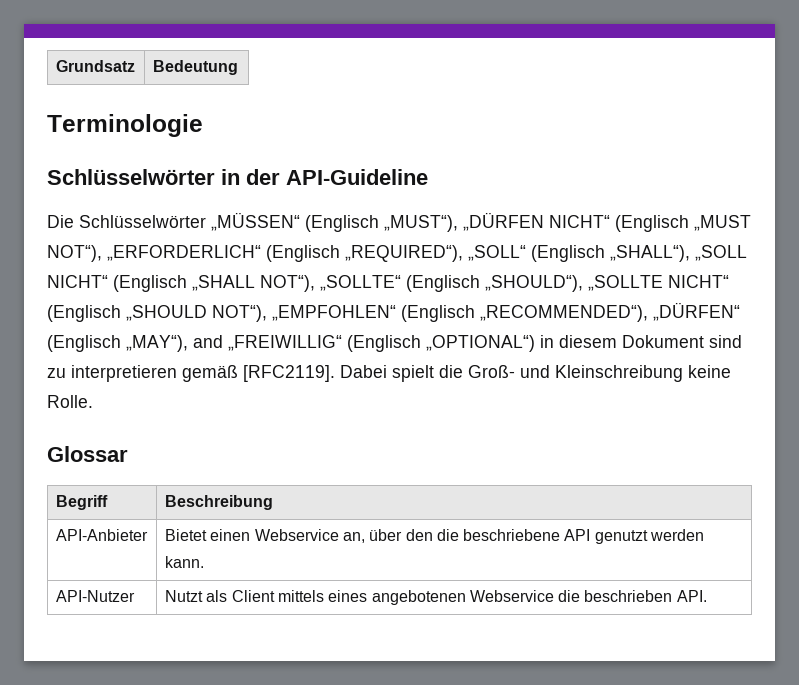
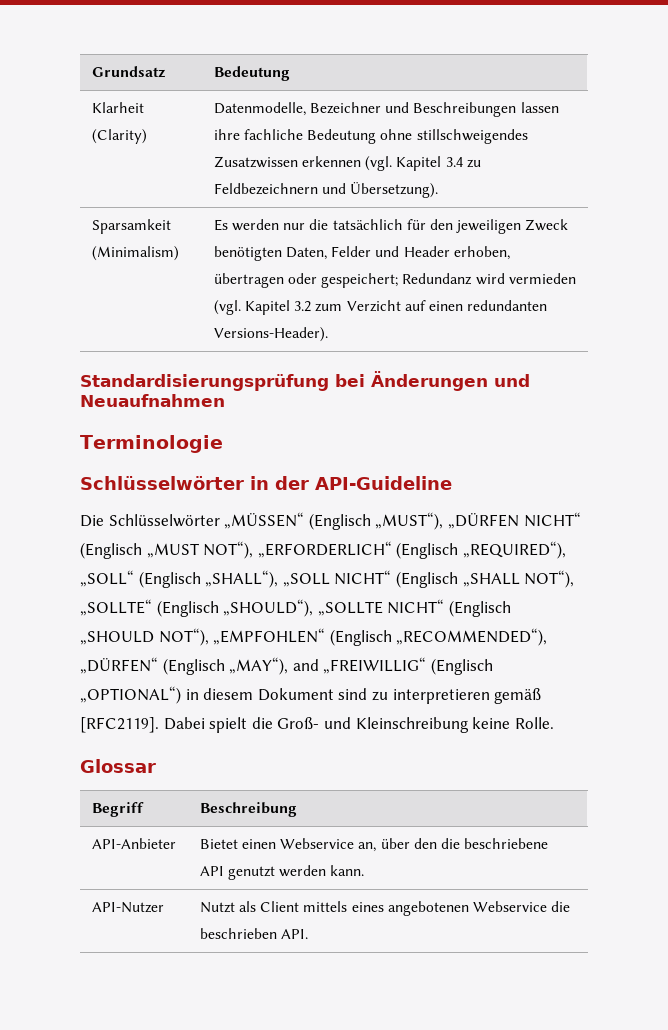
(238, 67) none -> [91,102,144,113] [91,129,147,144] [213,102,559,117] [213,129,528,144] [213,156,481,171] [213,182,439,198] [91,219,171,234] [91,246,179,261] [213,219,569,234] [213,246,510,261] [213,273,576,288] [213,300,548,315] [213,327,328,342] [80,371,530,391] [80,394,225,407] // Klarheit (Clarity) | Datenmodelle, Bezeichner und Beschreibungen lassen ihre fachliche Bedeutung ohne stillschweigendes Zusatzwissen erkennen (vgl. Kapitel 3.4 zu Feldbezeichnern und Übersetzung). // Sparsamkeit (Minimalism) | Es werden nur die tatsächlich für den jeweiligen Zweck benötigten Daten, Felder und Header erhoben, übertragen oder gespeichert; Redundanz wird vermieden (vgl. Kapitel 3.2 zum Verzicht auf einen redundanten Versions-Header). // Standardisierungsprüfung bei Änderungen und Neuaufnahmen

